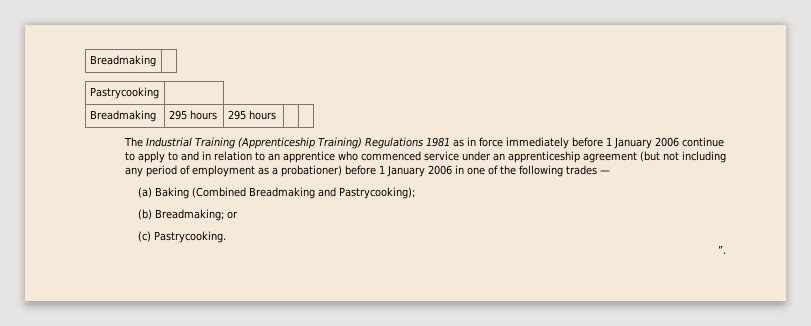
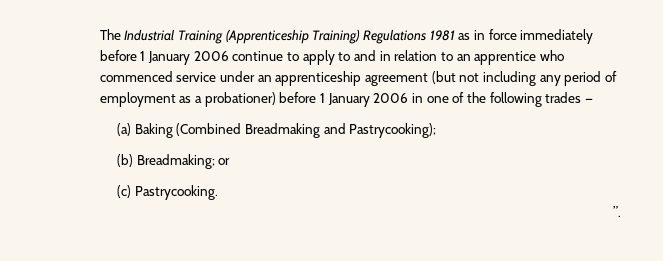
[89,55,156,67] [89,87,159,99] [89,110,156,122] [168,110,217,120] [227,110,276,120] Breadmaking | // Pastrycooking | // Breadmaking | 295 hours | 295 hours | | // -> (99, 34) none

